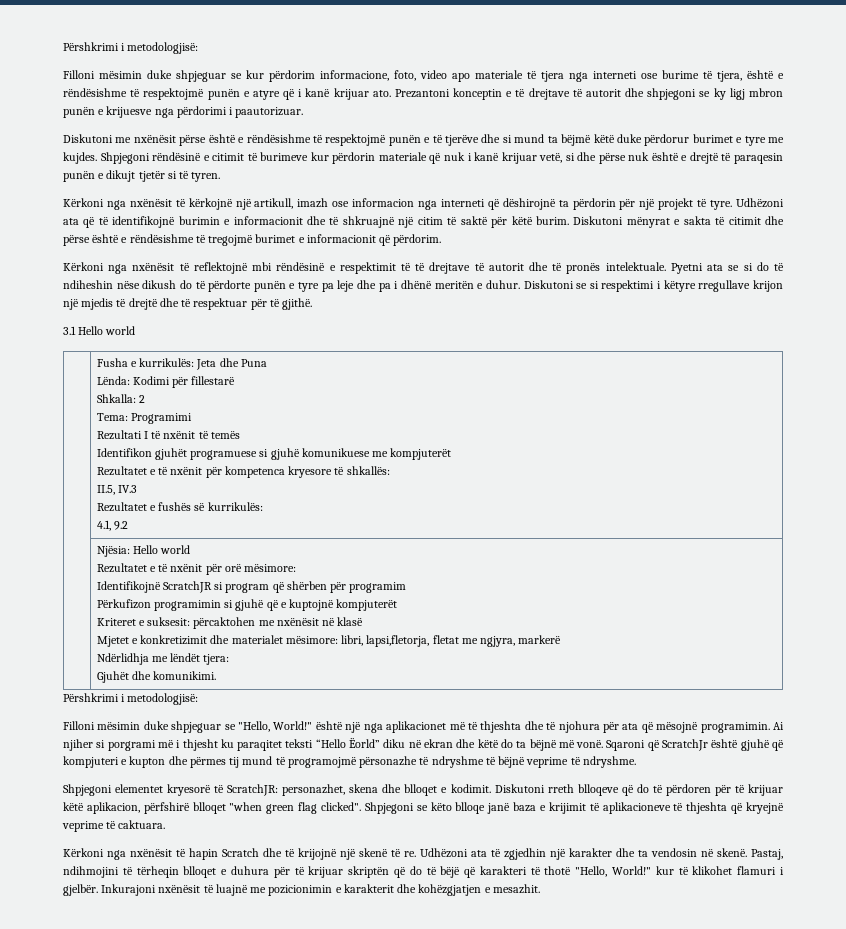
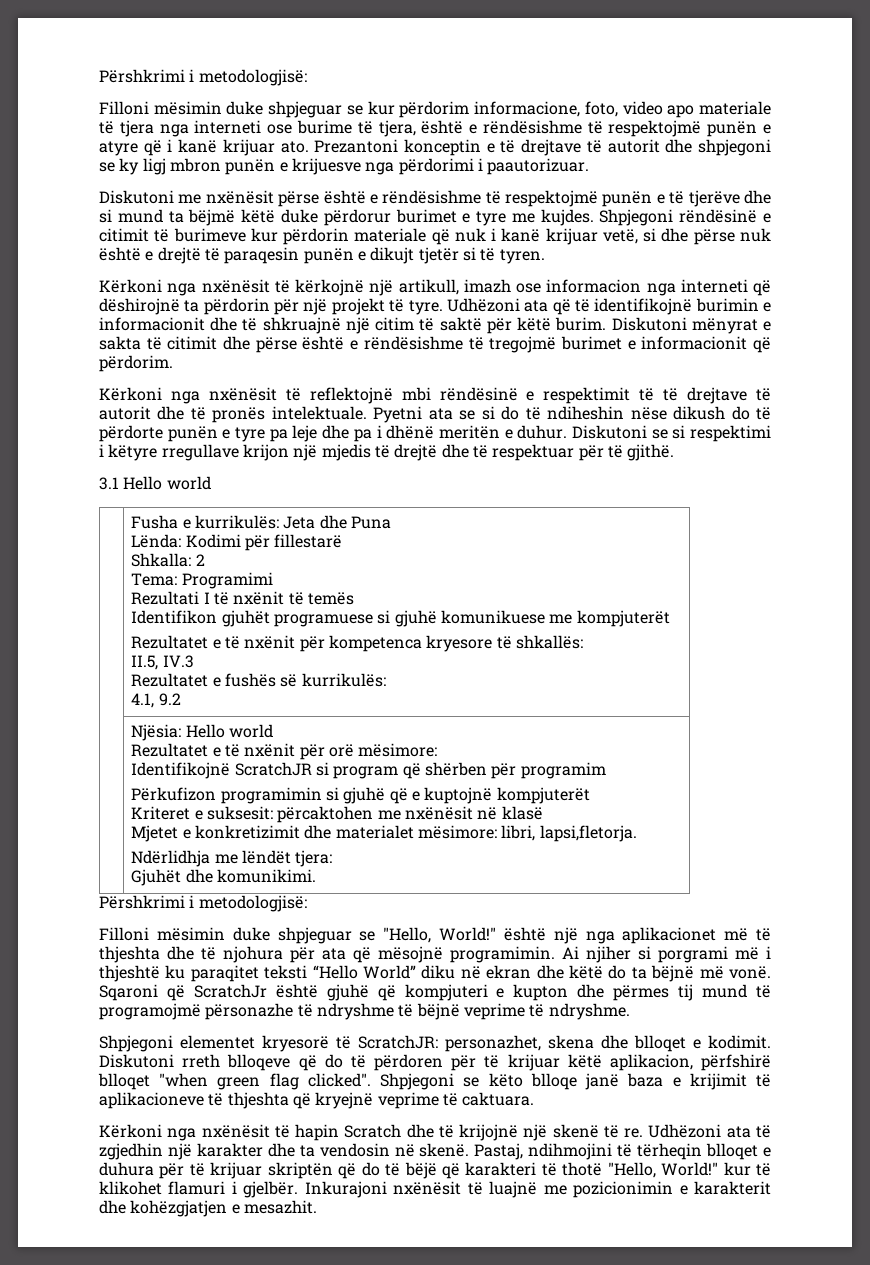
[366,635,562,647] lapsi,fletorja, fletat me ngjyra, markerë -> [539,825,637,842] lapsi,fletorja.
[182,739,218,751] thjesht -> [99,965,160,982] thjeshtë
[349,737,381,748] Ëorld” -> [363,965,416,979] World”

